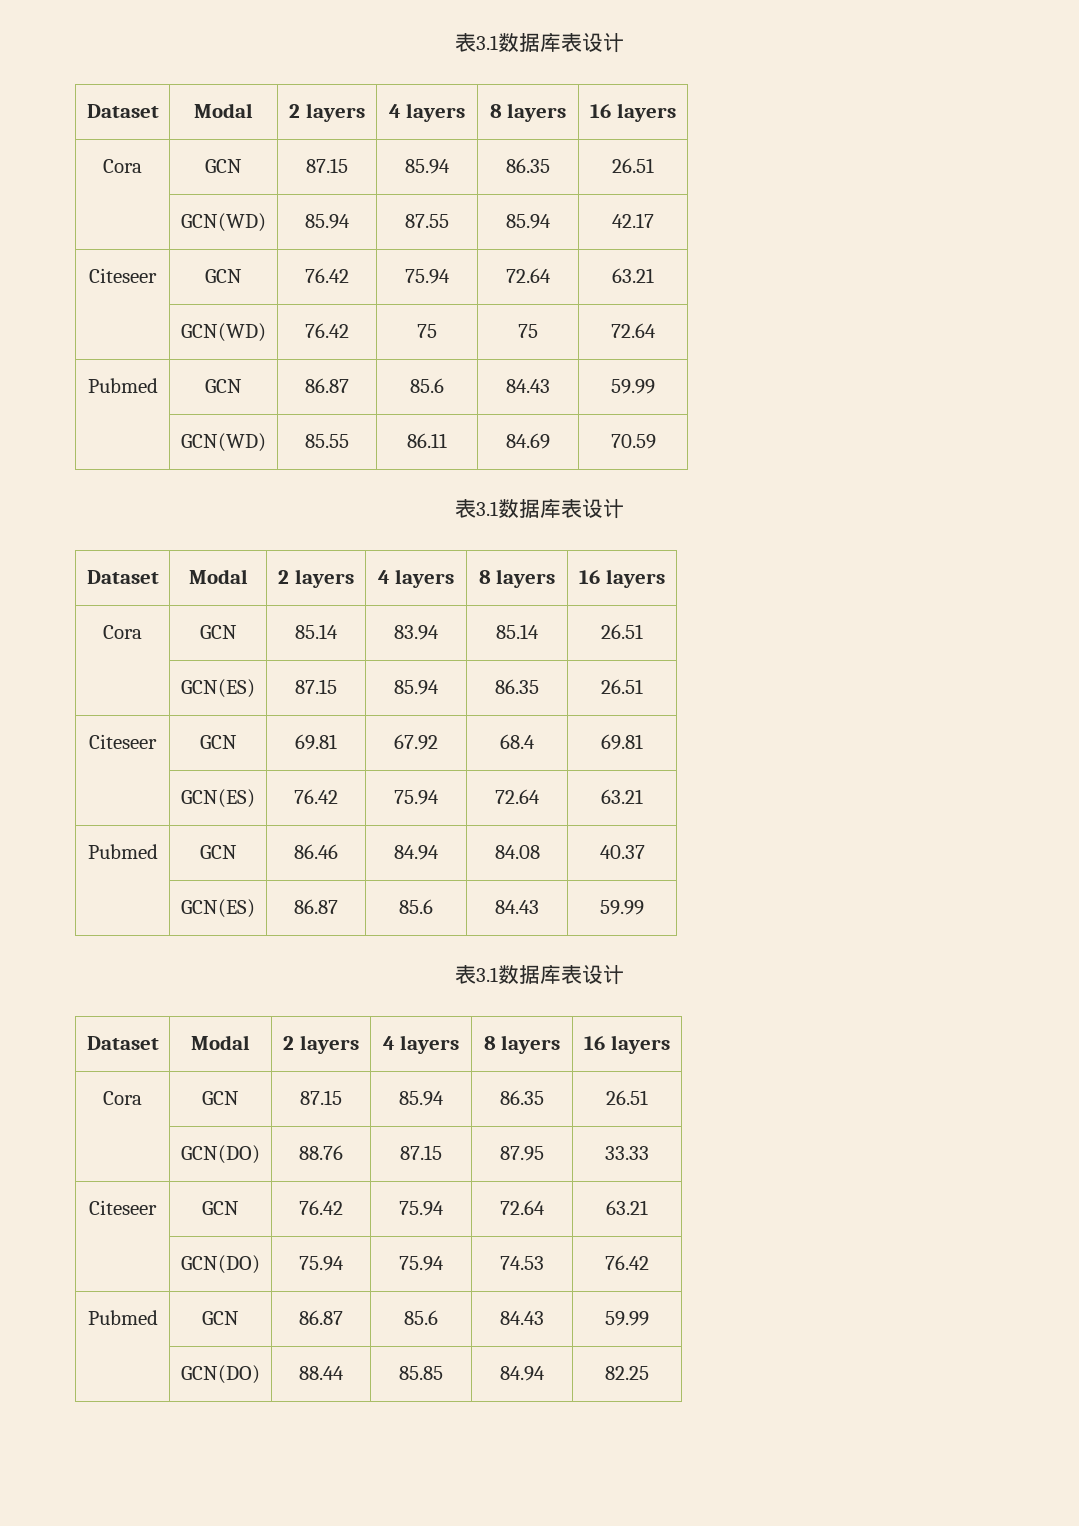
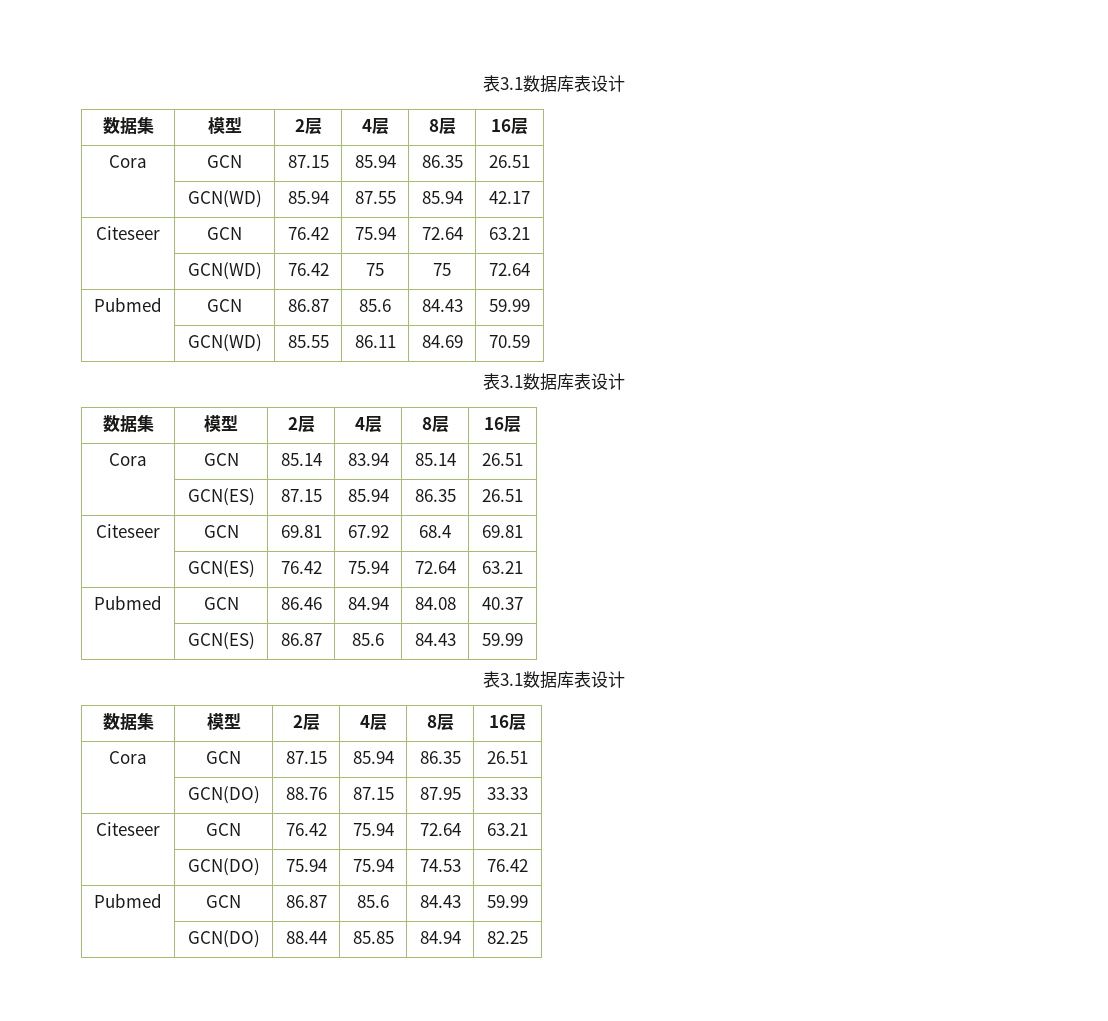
[455,32,624,53] [86,104,159,118] [194,103,253,118] [289,103,365,122] [388,103,466,122] [489,103,567,122] [590,103,676,122] 表3.1数据库表设计 // Dataset | Modal | 2 layers | 4 layers | 8 layers | 16 layers -> [483,75,625,93] [102,117,154,135] [207,117,242,134] [294,118,322,135] [361,118,389,135] [428,118,456,135] [491,118,528,135] 表3.1数据库表设计 // 数据集 | 模型 | 2层 | 4层 | 8层 | 16层
[86,570,159,584] [188,569,248,584] [278,569,354,588] [377,569,455,588] [478,569,556,588] [579,569,665,588] Dataset | Modal | 2 layers | 4 layers | 8 layers | 16 layers -> [102,415,154,433] [204,415,238,432] [287,416,315,433] [354,416,382,433] [421,416,449,433] [484,416,521,433] 数据集 | 模型 | 2层 | 4层 | 8层 | 16层
[86,1036,159,1050] [191,1035,250,1050] [283,1035,359,1054] [382,1035,460,1054] [483,1035,561,1054] [584,1035,670,1054] Dataset | Modal | 2 layers | 4 layers | 8 layers | 16 layers -> [102,713,154,731] [206,713,241,730] [292,714,320,731] [359,714,387,731] [426,714,454,731] [489,714,526,731] 数据集 | 模型 | 2层 | 4层 | 8层 | 16层

